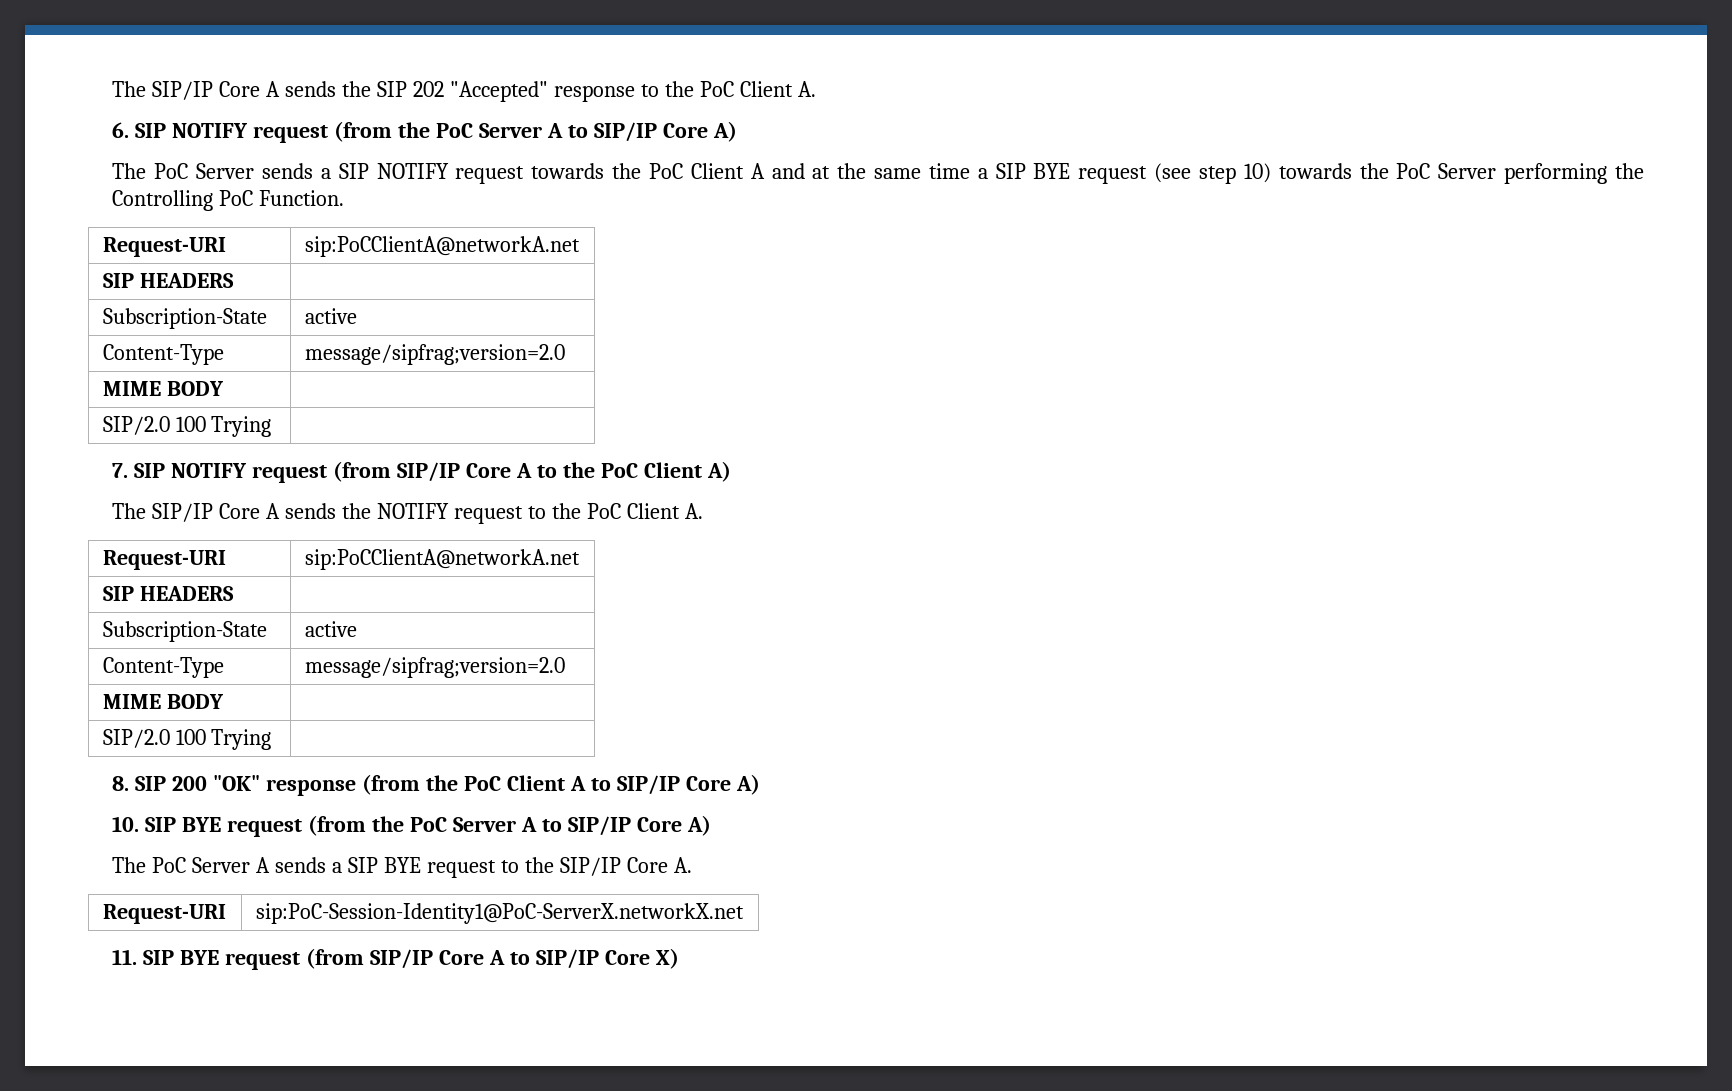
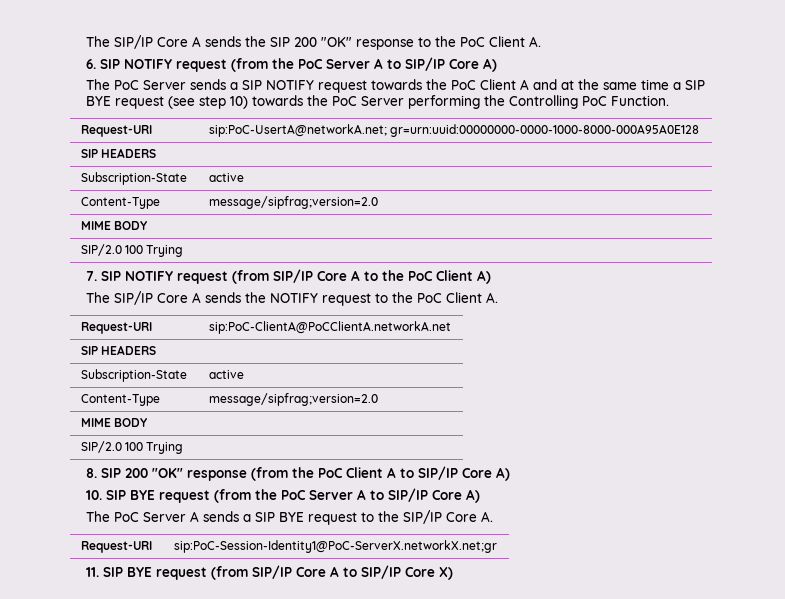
[413,81,548,102] 202 "Accepted" -> [294,37,353,47] 200 "OK"
[304,236,580,257] sip:PoCClientA@networkA.net -> [208,124,699,137] sip:PoC-UsertA@networkA.net; gr=urn:uuid:00000000-0000-1000-8000-000A95A0E128
[304,549,580,570] sip:PoCClientA@networkA.net -> [208,321,451,334] sip:PoC-ClientA@PoCClientA.networkA.net
[255,903,744,924] sip:PoC-Session-Identity1@PoC-ServerX.networkX.net -> [173,540,497,553] sip:PoC-Session-Identity1@PoC-ServerX.networkX.net;gr

